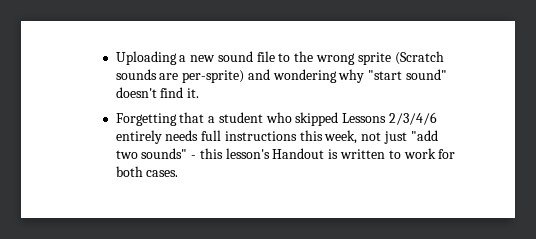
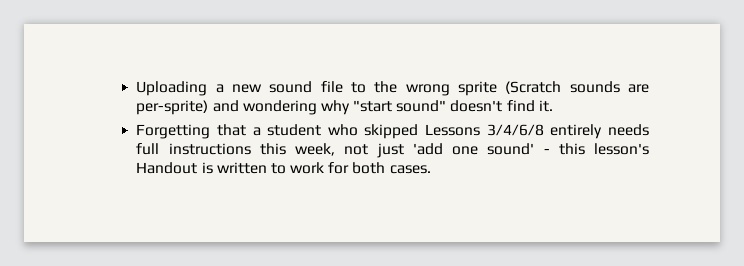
[389,112,438,125] 2/3/4/6 -> [486,124,544,136] 3/4/6/8
[410,130,438,141] [115,148,188,159] "add two sounds" -> [412,143,535,155] 'add one sound'

